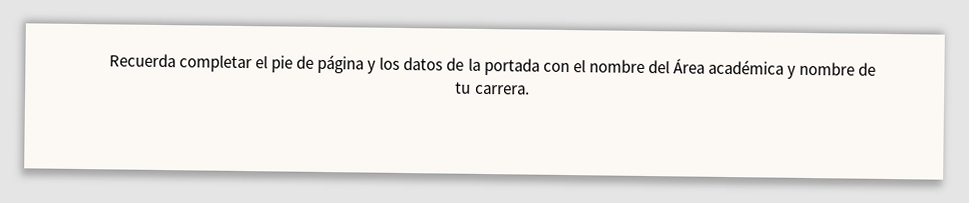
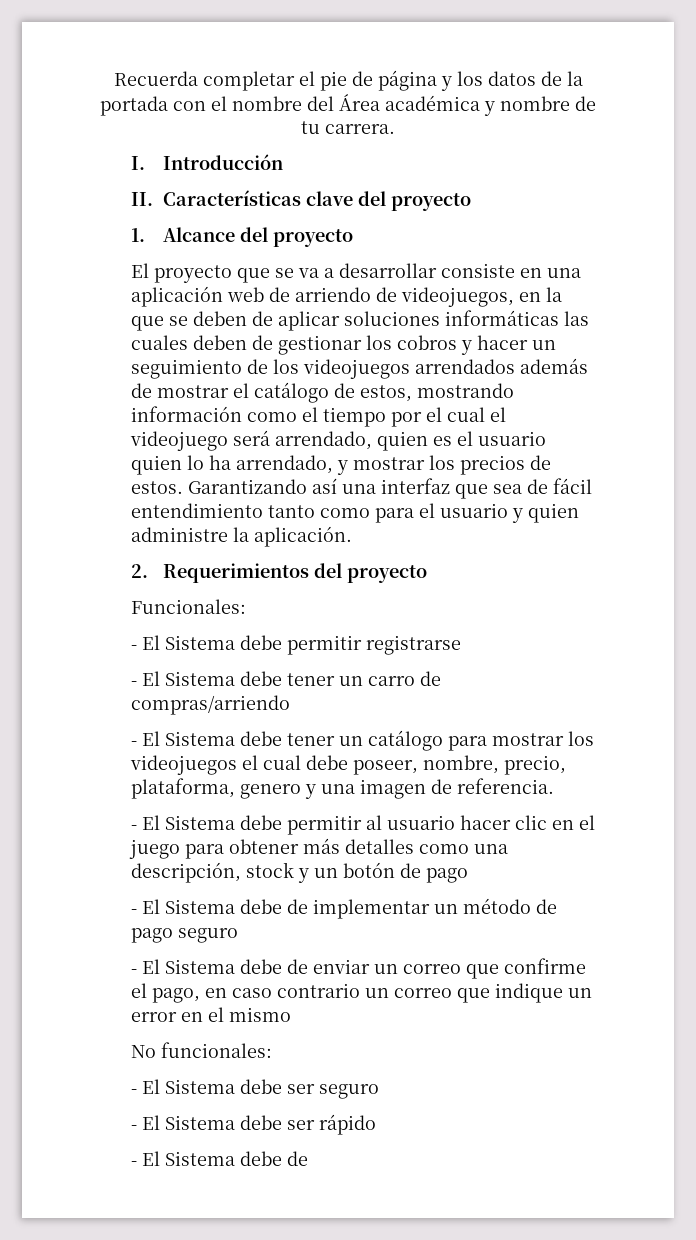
(530, 89) none -> [130,154,283,170] [130,190,471,211] [130,227,353,247] [130,263,581,283] [130,286,562,307] [130,310,589,331] [130,335,556,355] [130,358,588,379] [130,382,514,403] [130,406,506,427] [129,430,546,451] [130,455,551,475] [130,478,592,499] [130,503,579,523] [130,526,352,547] [130,563,427,583] [130,599,246,614] [130,635,461,655] [130,671,441,686] [130,695,290,715] [130,730,594,751] [129,755,566,775] [130,778,554,799] [130,815,595,835] [128,838,508,859] [130,862,468,883] [130,898,557,919] [130,928,238,943] [130,958,586,979] [130,983,592,1003] [130,1007,291,1022] [130,1042,272,1058] [130,1079,379,1099] [130,1114,376,1135] [130,1151,308,1166] // I. Introducción // II. Características clave del proyecto // 1. Alcance del proyecto // El proyecto que se va a desarrollar consiste en una aplicación web de arriendo de videojuegos, en la que se deben de aplicar soluciones informáticas las cuales deben de gestionar los cobros y hacer un seguimiento de los videojuegos arrendados además de mostrar el catálogo de estos, mostrando información como el tiempo por el cual el videojuego será arrendado, quien es el usuario quien lo ha arrendado, y mostrar los precios de estos. Garantizando así una interfaz que sea de fácil entendimiento tanto como para el usuario y quien administre la aplicación. // 2. Requerimientos del proyecto // Funcionales: // - El Sistema debe permitir registrarse // - El Sistema debe tener un carro de compras/arriendo // - El Sistema debe tener un catálogo para mostrar los videojuegos el cual debe poseer, nombre, precio, plataforma, genero y una imagen de referencia. // - El Sistema debe permitir al usuario hacer clic en el juego para obtener más detalles como una descripción, stock y un botón de pago // - El Sistema debe de implementar un método de pago seguro // - El Sistema debe de enviar un correo que confirme el pago, en caso contrario un correo que indique un error en el mismo // No funcionales: // - El Sistema debe ser seguro // - El Sistema debe ser rápido // - El Sistema debe de

